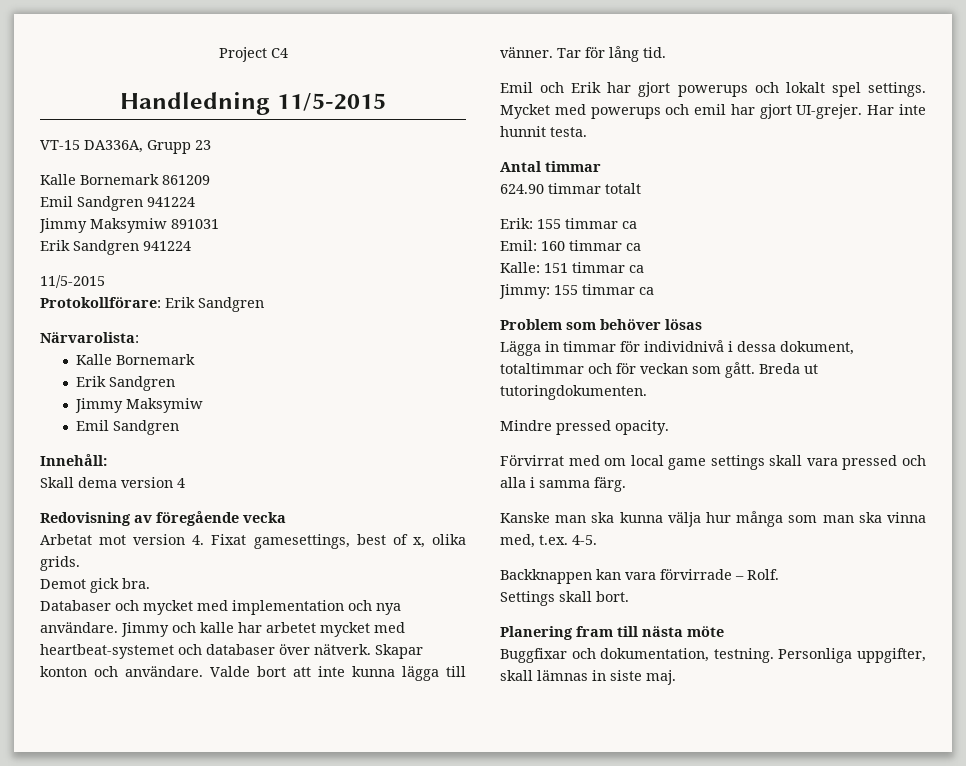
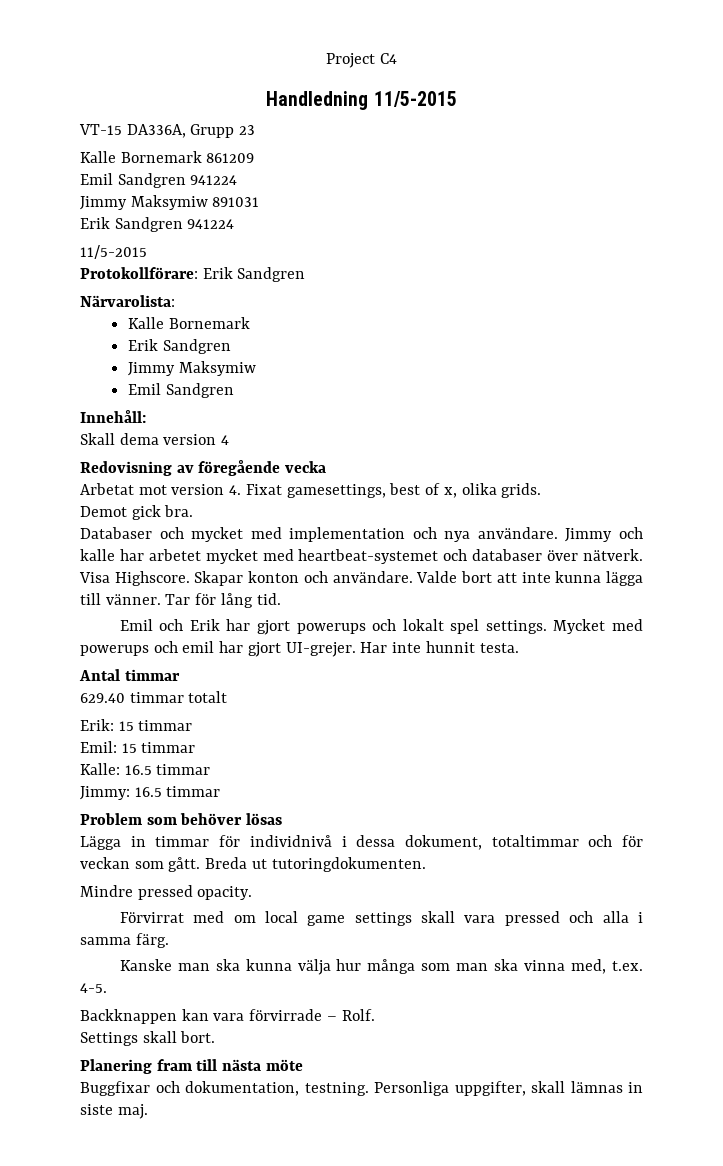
(371, 649) none -> [79,571,190,586] Visa Highscore.
[500,184,544,194] 624.90 -> [80,693,125,703] 629.40
[537,218,637,229] 155 timmar ca -> [118,720,193,731] 15 timmar
[541,240,641,251] 160 timmar ca -> [121,742,196,753] 15 timmar
[544,262,644,273] 151 timmar ca -> [124,764,211,775] 16.5 timmar
[554,284,654,295] 155 timmar ca -> [134,786,221,797] 16.5 timmar

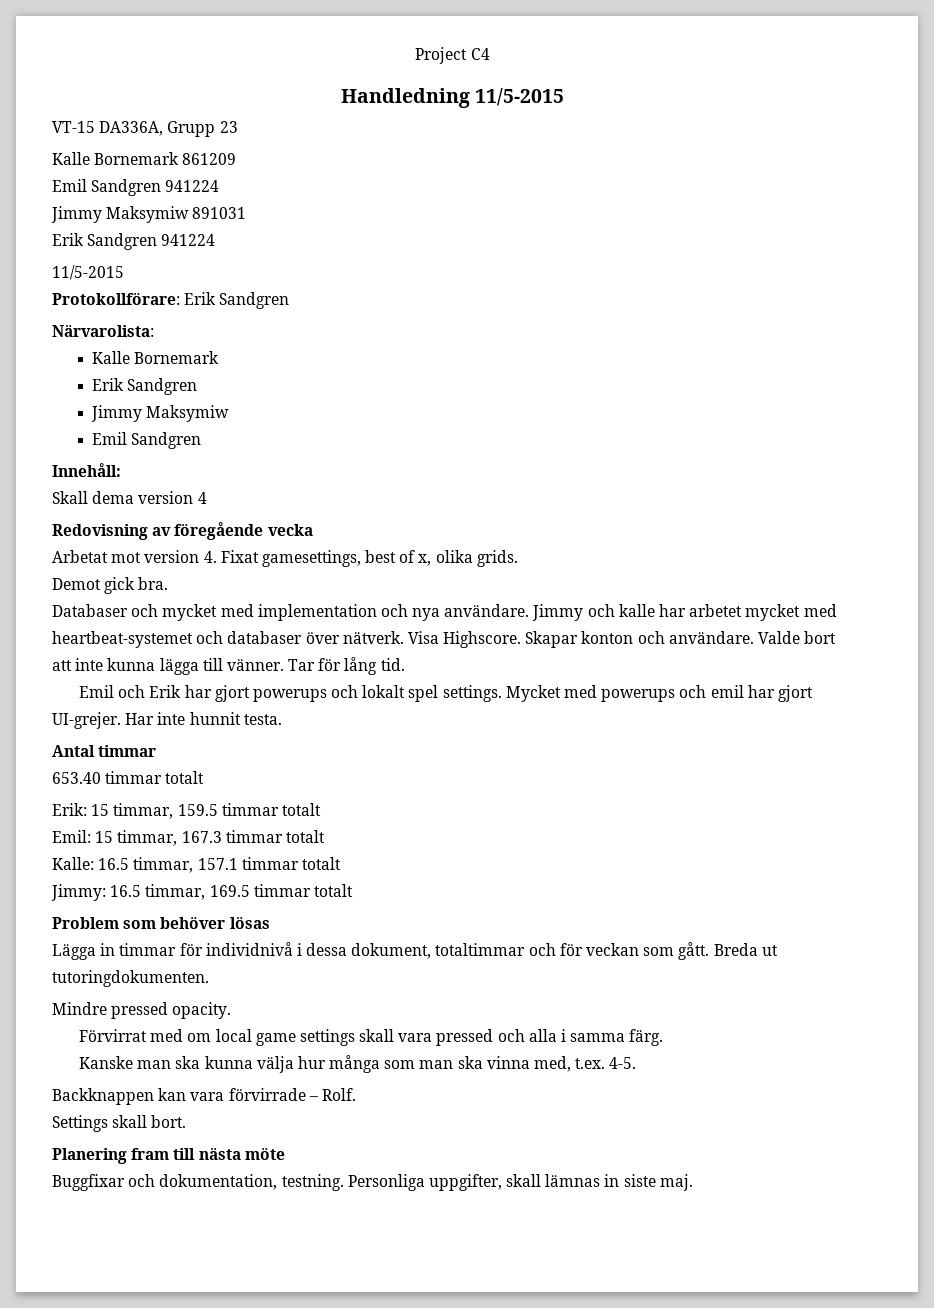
[80,693,125,703] 629.40 -> [52,772,101,784] 653.40
[138,720,193,731] timmar -> [113,803,321,819] timmar, 159.5 timmar totalt
[141,742,196,753] timmar -> [117,830,325,846] timmar, 167.3 timmar totalt
[156,764,211,775] timmar -> [133,857,341,873] timmar, 157.1 timmar totalt
[166,786,221,797] timmar -> [145,884,353,900] timmar, 169.5 timmar totalt

